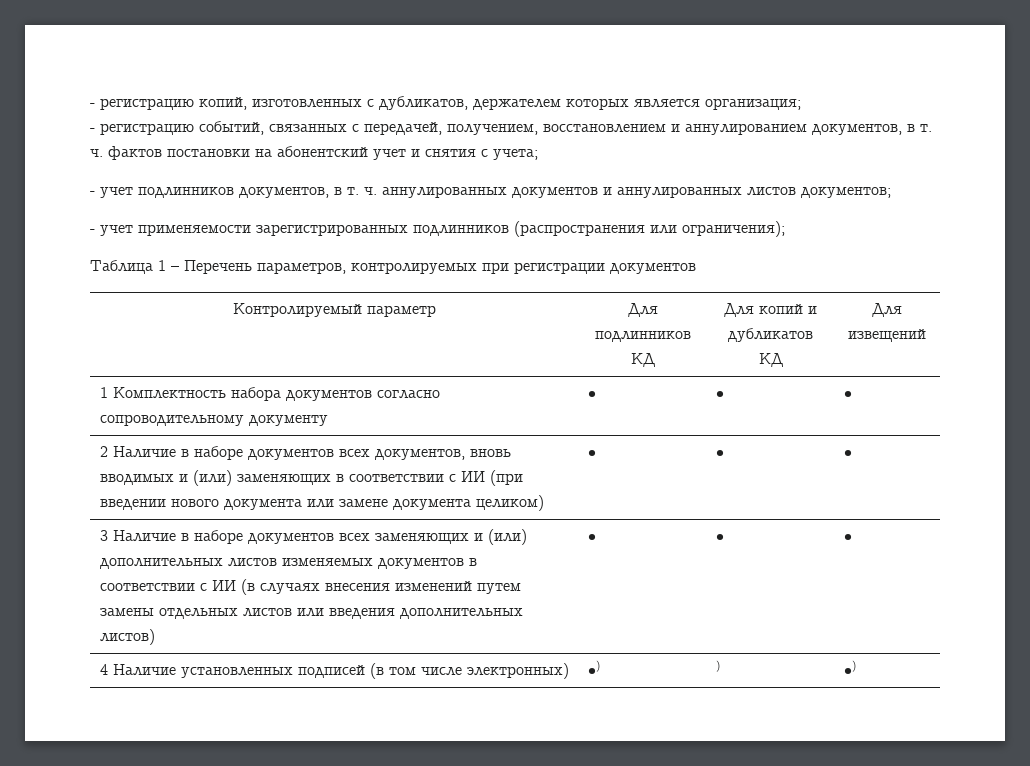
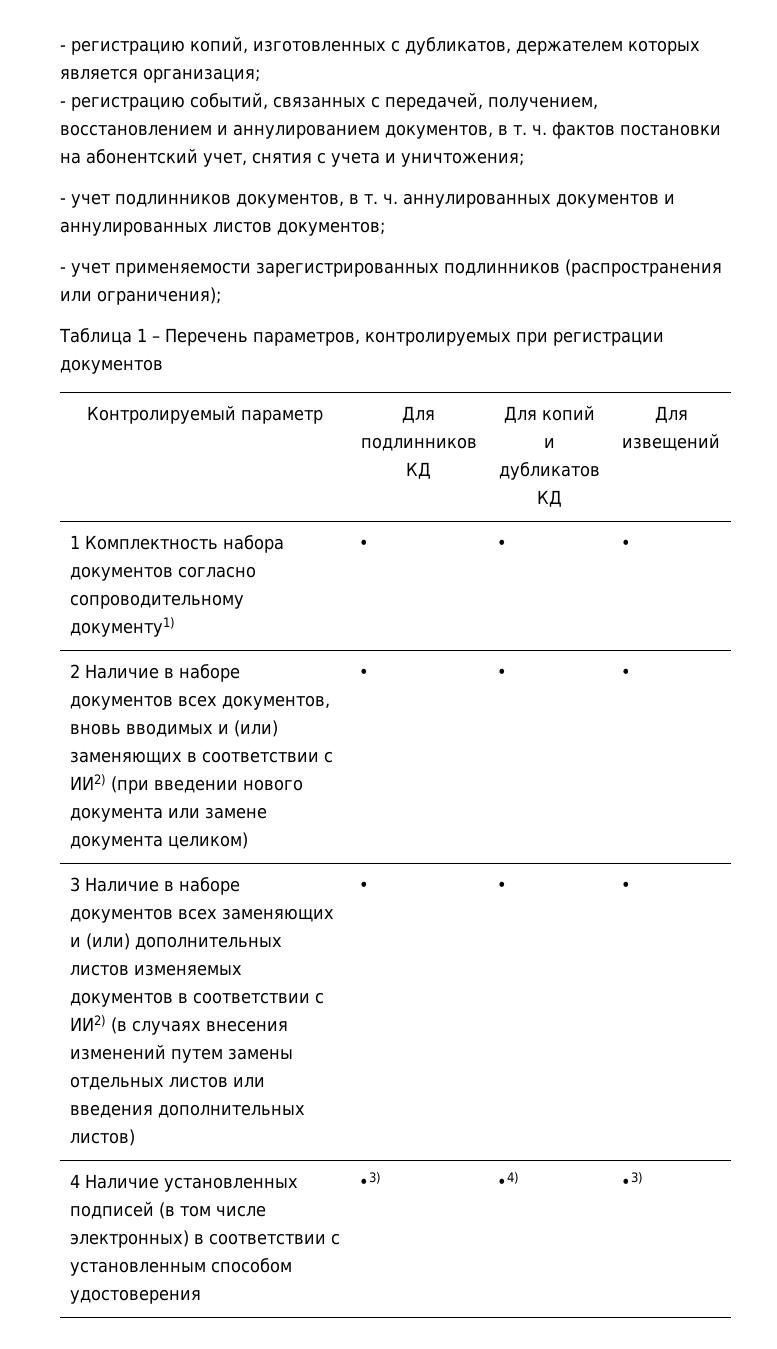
[373,149,538,160] учет и снятия с учета; -> [203,152,524,167] учет, снятия с учета и уничтожения;
[248,415,328,426] документу -> [69,617,175,637] документу1)
[460,471,485,482] ИИ -> [69,774,106,790] ИИ2)
[211,580,236,591] ИИ -> [69,1015,106,1031] ИИ2)
[587,660,600,675] [715,660,720,672] [843,660,856,675] | •) | ) | •) -> [193,1233,340,1245] [69,1258,292,1276] [69,1289,201,1304] [358,1172,381,1188] [496,1172,519,1188] [620,1172,643,1188] в соответствии с установленным способом удостоверения | •3) | •4) | •3)

